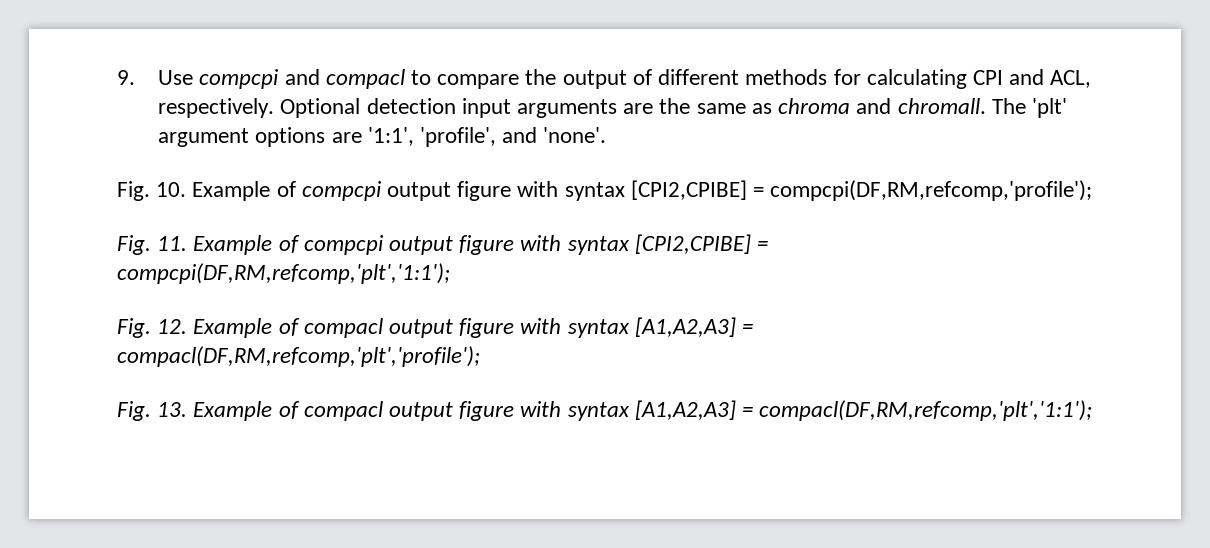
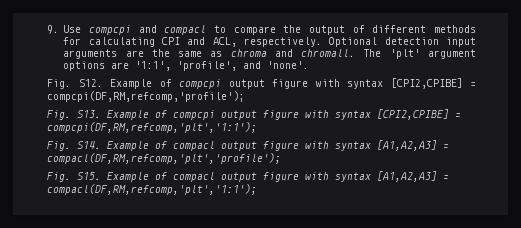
[156,182,187,197] 10. -> [78,79,103,87] S12.
[157,236,188,251] 11. -> [77,110,101,118] S13.
[157,319,188,334] 12. -> [77,141,101,149] S14.
[157,402,188,417] 13. -> [77,172,101,180] S15.

